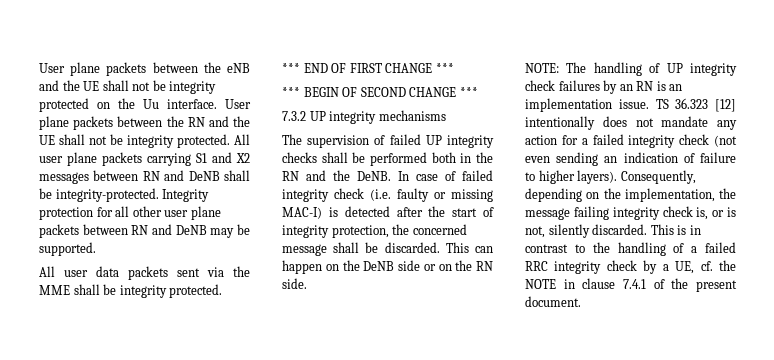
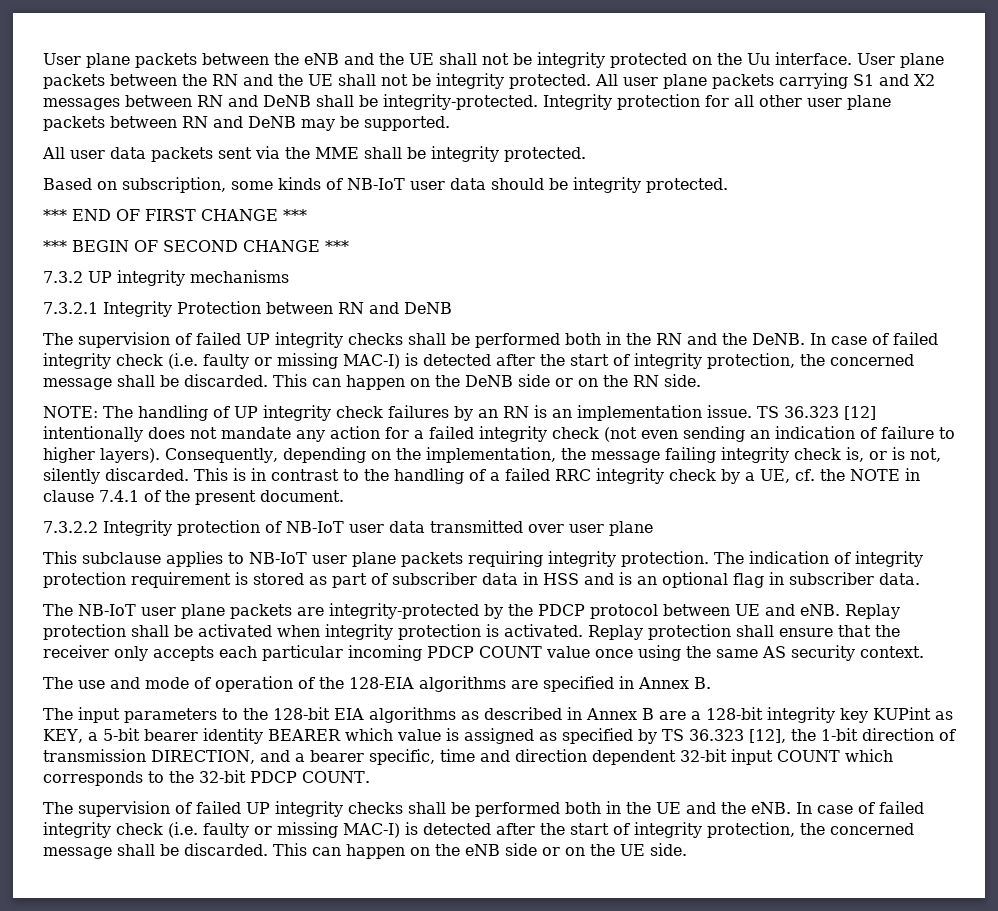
(223, 291) none -> [43,177,728,193] // Based on subscription, some kinds of NB-IoT user data should be integrity protected.
(446, 115) none -> [43,301,452,317] // 7.3.2.1 Integrity Protection between RN and DeNB
(581, 301) none -> [43,520,653,536] [43,551,923,567] [43,572,920,588] [43,603,900,619] [43,624,900,640] [43,645,924,661] [43,676,711,692] [43,707,953,723] [43,728,956,744] [43,749,893,765] [43,770,370,786] [43,801,924,817] [43,822,914,838] [43,843,687,859] // 7.3.2.2 Integrity protection of NB-IoT user data transmitted over user plane // This subclause applies to NB-IoT user plane packets requiring integrity protection. The indication of integrity protection requirement is stored as part of subscriber data in HSS and is an optional flag in subscriber data. // The NB-IoT user plane packets are integrity-protected by the PDCP protocol between UE and eNB. Replay protection shall be activated when integrity protection is activated. Replay protection shall ensure that the receiver only accepts each particular incoming PDCP COUNT value once using the same AS security context. // The use and mode of operation of the 128-EIA algorithms are specified in Annex B. // The input parameters to the 128-bit EIA algorithms as described in Annex B are a 128-bit integrity key KUPint as KEY, a 5-bit bearer identity BEARER which value is assigned as specified by TS 36.323 [12], the 1-bit direction of transmission DIRECTION, and a bearer specific, time and direction dependent 32-bit input COUNT which corresponds to the 32-bit PDCP COUNT. // The supervision of failed UP integrity checks shall be performed both in the UE and the eNB. In case of failed integrity check (i.e. faulty or missing MAC-I) is detected after the start of integrity protection, the concerned message shall be discarded. This can happen on the eNB side or on the UE side.

